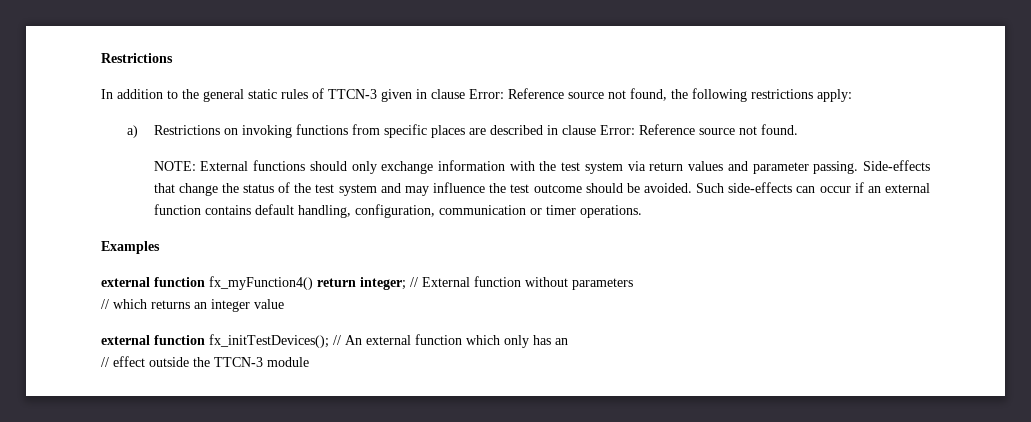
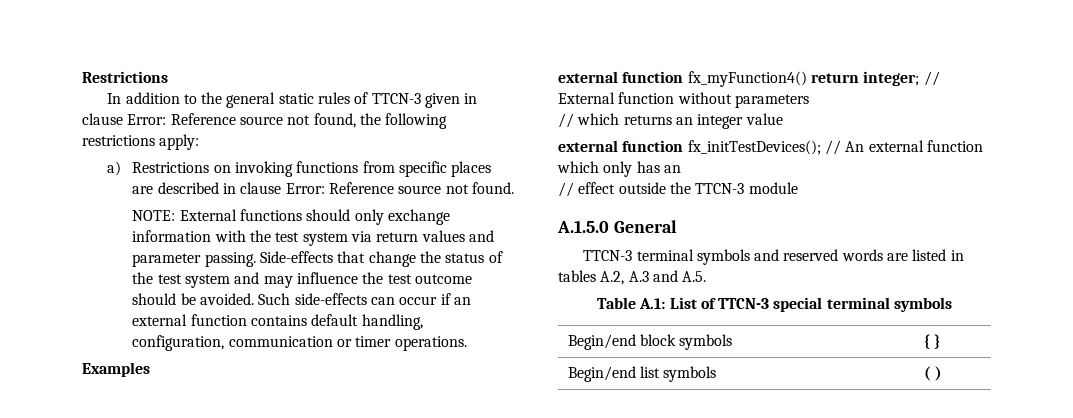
(309, 362) none -> [557,220,677,233] [583,249,964,265] [558,270,707,285] [596,297,953,312] [567,334,733,350] [923,334,940,349] [567,366,717,382] [923,366,942,381] // A.1.5.0 General // TTCN-3 terminal symbols and reserved words are listed in tables A.2, A.3 and A.5. // Table A.1: List of TTCN-3 special terminal symbols // Begin/end block symbols | { } // Begin/end list symbols | ( )

